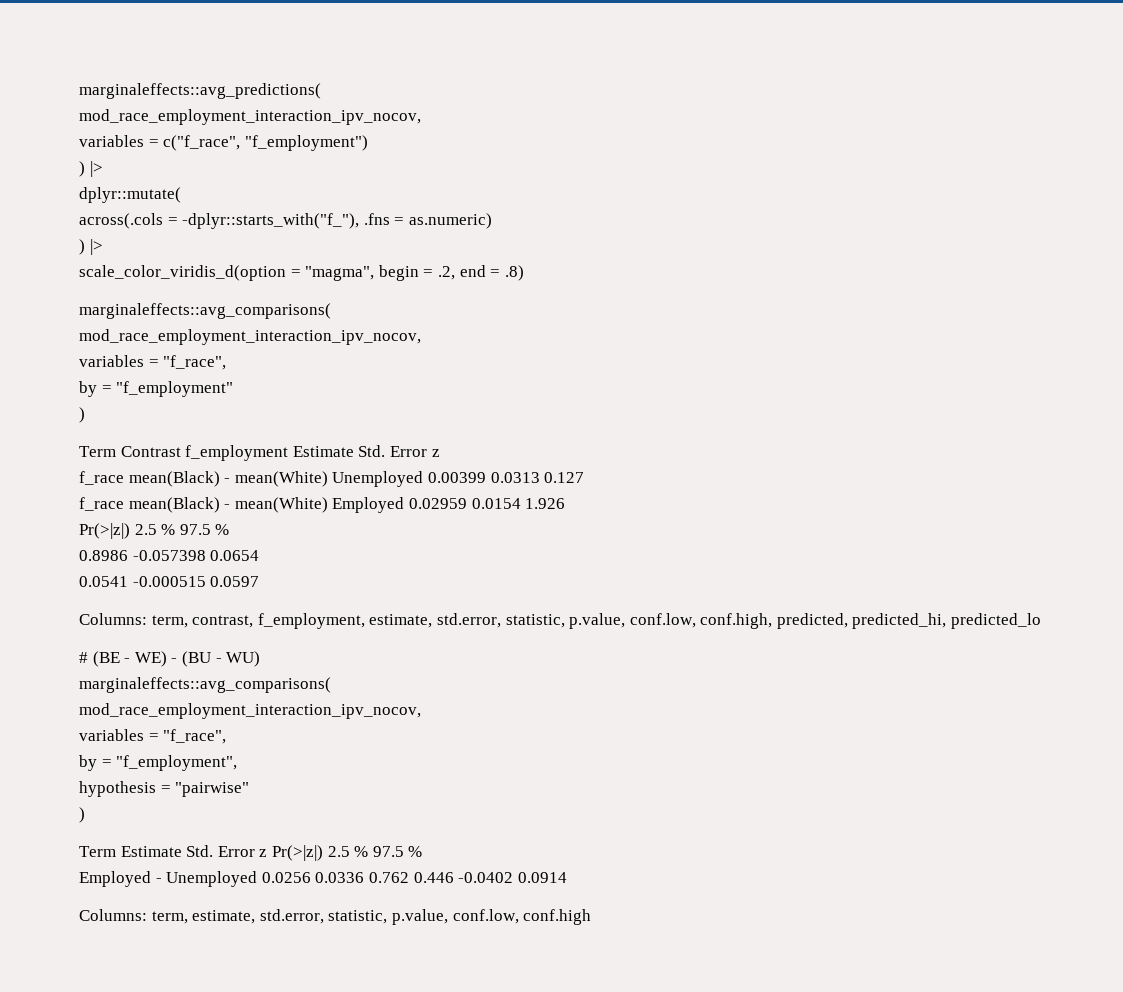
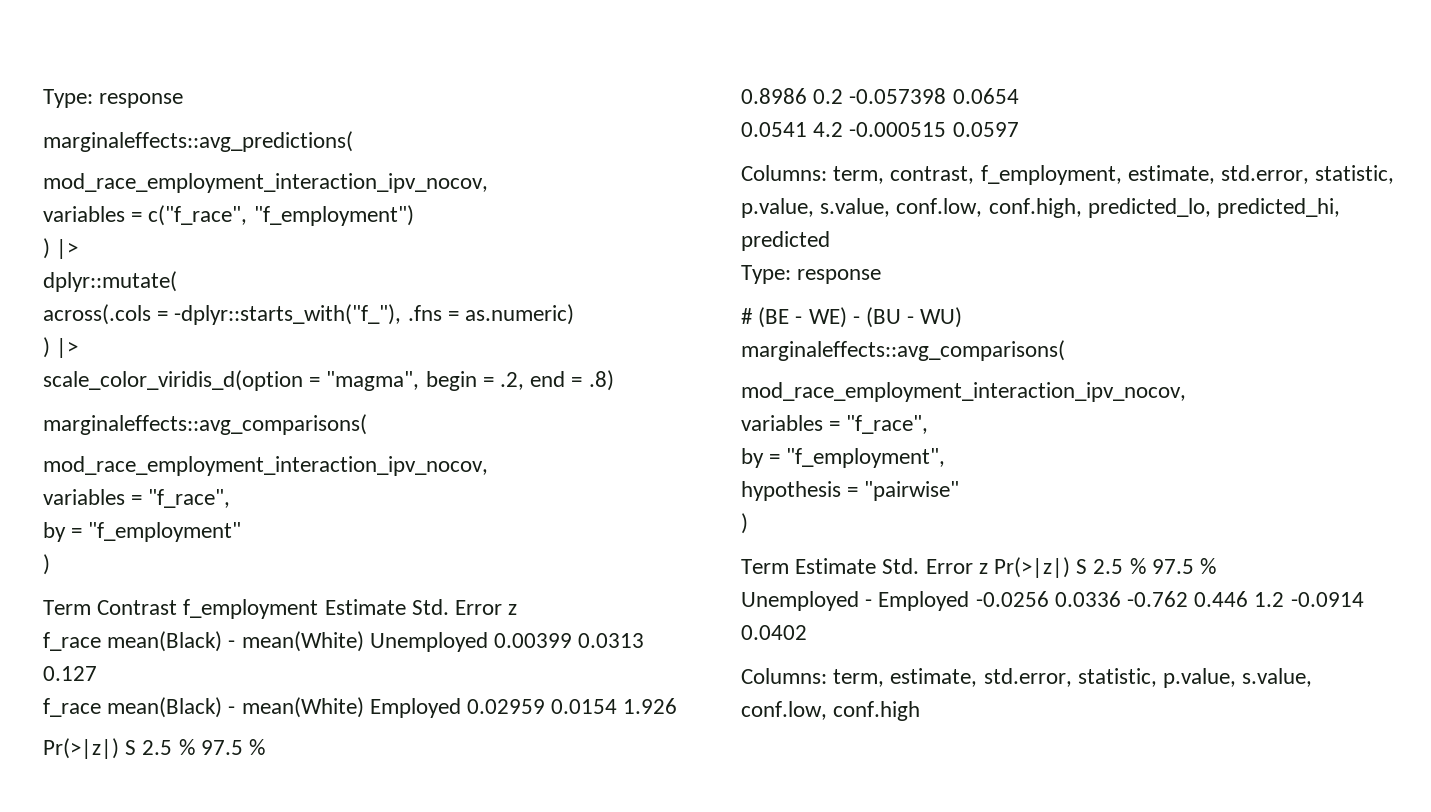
(79, 91) none -> [43,89,184,108] Type: response //
(130, 531) none -> [125,740,137,755] S
(128, 555) none -> [813,89,844,104] 0.2
(128, 581) none -> [813,122,844,137] 4.2
(626, 621) none -> [820,198,891,217] s.value,
[776,613,1042,629] predicted, predicted_hi, predicted_lo -> [1087,198,1341,218] [741,231,830,251] [741,265,882,284] predicted_lo, predicted_hi, predicted // Type: response
[327,846,423,857] [79,871,567,887] 2.5 % 97.5 % // Employed - Unemployed 0.0256 0.0336 0.762 0.446 -0.0402 0.0914 -> [1076,558,1217,574] [741,591,1364,611] [741,625,807,640] S 2.5 % 97.5 % // Unemployed - Employed -0.0256 0.0336 -0.762 0.446 1.2 -0.0914 0.0402
(448, 917) none -> [1242,668,1313,687] s.value,

